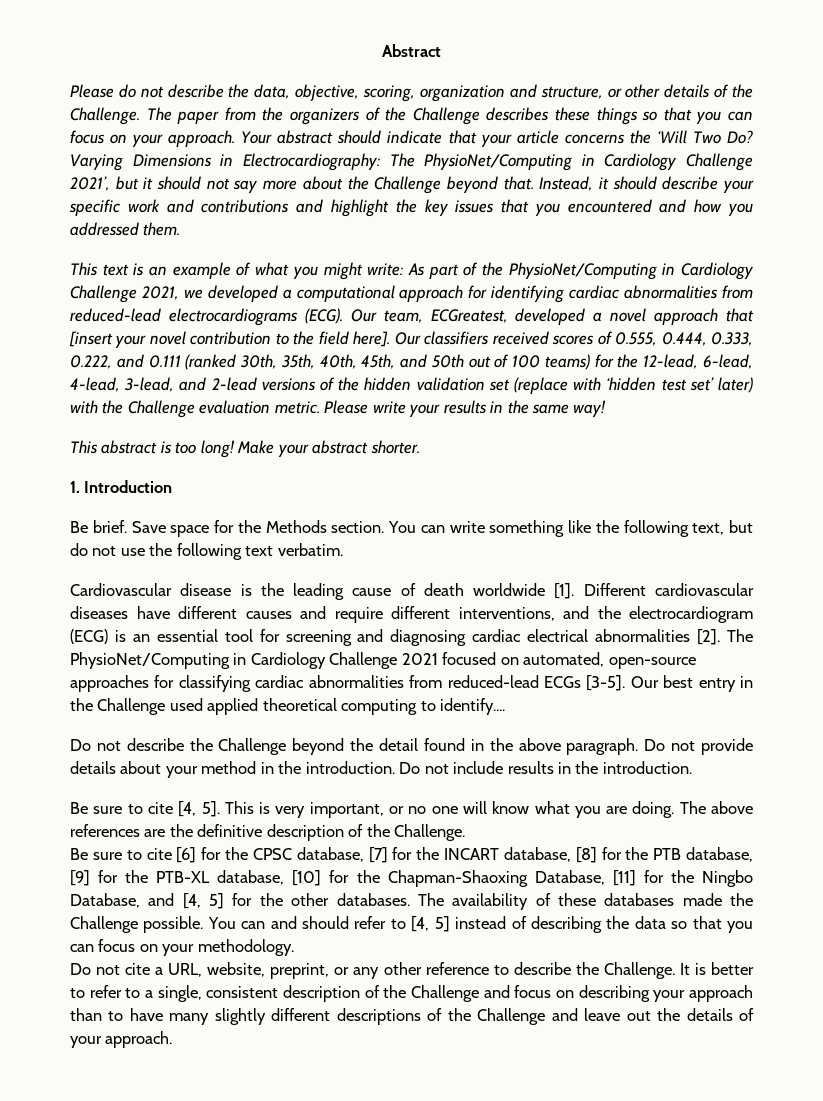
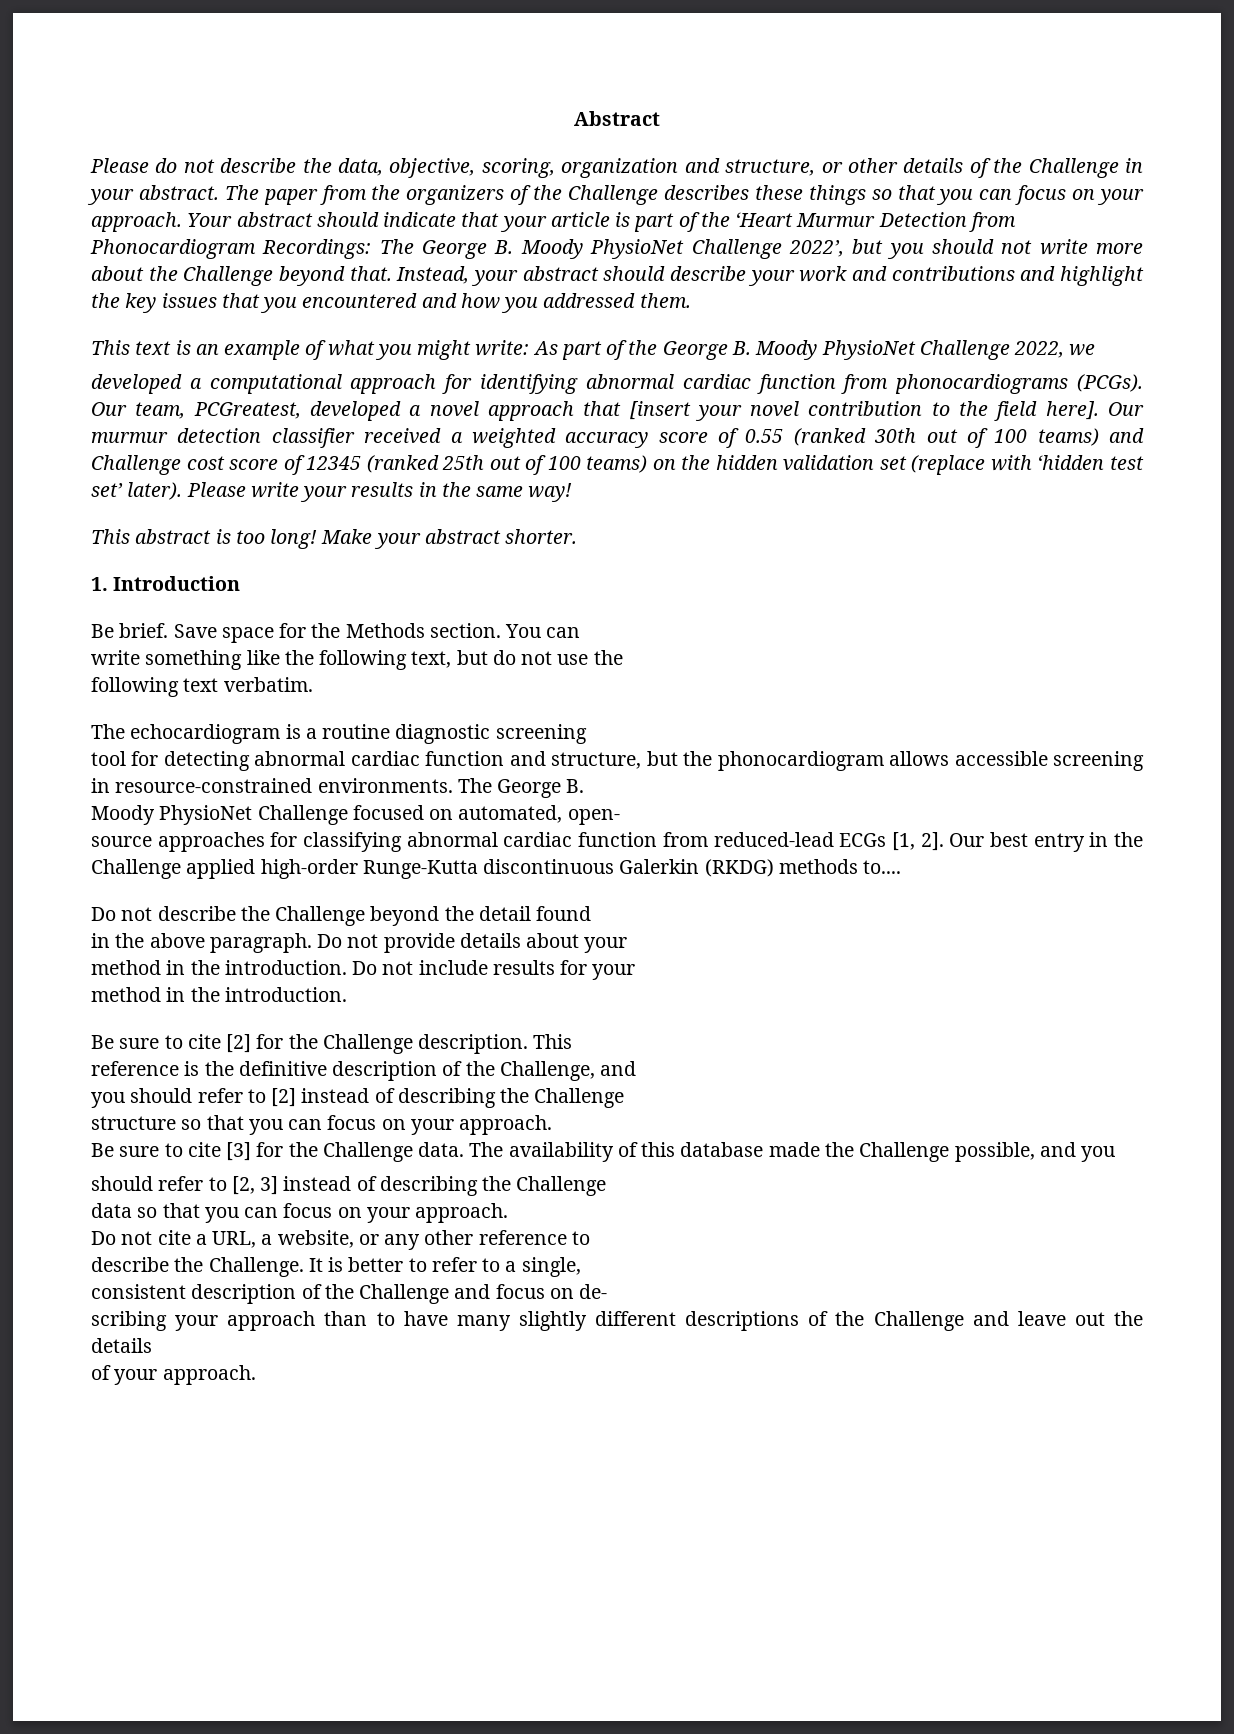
[70,107,140,125] Challenge. -> [1028,158,1143,178] [87,185,219,205] Challenge in your abstract.
[564,130,754,144] [70,153,753,171] [70,176,154,191] concerns the ‘Will Two Do? Varying Dimensions in Electrocardiography: The PhysioNet/Computing in Cardiology Challenge 2021’, but it -> [615,212,1016,232] [90,239,924,259] is part of the ‘Heart Murmur Detection from Phonocardiogram Recordings: The George B. Moody PhysioNet Challenge 2022’, but you
[233,180,259,193] say -> [1039,239,1088,255] write
[598,177,609,190] it -> [471,266,599,286] your abstract
[69,199,120,216] specific -> (795, 278) none
[508,262,754,280] [70,285,179,303] PhysioNet/Computing in Cardiology Challenge 2021, -> [662,340,1065,360] George B. Moody PhysioNet Challenge 2022,
(203, 294) none -> (1096, 350) //
[569,285,753,299] [70,308,343,326] cardiac abnormalities from reduced-lead electrocardiograms (ECG). -> [585,374,1144,394] abnormal cardiac function from phonocardiograms (PCGs).
[430,309,508,323] ECGreatest, -> [193,402,301,419] PCGreatest,
[424,331,754,346] [70,354,753,370] [70,377,335,392] classifiers received scores of 0.555, 0.444, 0.333, 0.222, and 0.111 (ranked 30th, 35th, 40th, 45th, and 50th out of 100 teams) for the 12-lead, 6-lead, 4-lead, 3-lead, and 2-lead versions of -> [91,428,1144,448] [91,455,676,475] murmur detection classifier received a weighted accuracy score of 0.55 (ranked 30th out of 100 teams) and Challenge cost score of 12345 (ranked 25th out of 100 teams) on
[718,377,754,393] [70,400,320,418] later) with the Challenge evaluation metric. -> [127,482,183,500] later).
(445, 529) none -> (581, 632) //
(173, 549) none -> (623, 657) //
[70,583,754,600] [70,606,753,623] [70,629,753,646] [70,652,438,669] Cardiovascular disease is the leading cause of death worldwide [1]. Different cardiovascular diseases have different causes and require different interventions, and the electrocardiogram (ECG) is an essential tool for screening and diagnosing cardiac electrical abnormalities [2]. The PhysioNet/Computing in Cardiology Challenge 2021 -> [91,724,587,744] [91,751,1144,771] [91,778,585,798] [91,805,348,825] The echocardiogram is a routine diagnostic screening // tool for detecting abnormal cardiac function and structure, but the phonocardiogram allows accessible screening in resource-constrained environments. The George B. // Moody PhysioNet Challenge
[608,657,696,669] open-source -> [567,809,620,825] [91,836,152,847] open- // source
[255,675,404,688] cardiac abnormalities -> [406,832,658,847] abnormal cardiac function
[586,675,626,691] [3-5]. -> [891,832,944,851] [1, 2].
[169,698,506,715] used applied theoretical computing to identify.... -> [186,859,902,879] applied high-order Runge-Kutta discontinuous Galerkin (RKDG) methods to....
(465, 744) none -> (592, 913) //
(198, 772) none -> (628, 945) //
(554, 767) none -> [560,960,636,980] [91,987,161,1002] for your // method
[178,801,753,818] [70,824,166,837] [4, 5]. This is very important, or no one will know what you are doing. The above references are -> [226,1034,573,1054] [91,1061,200,1076] [2] for the Challenge description. This // reference is
[394,824,466,841] [70,847,754,863] [70,870,754,887] [70,893,410,909] Challenge. // Be sure to cite [6] for the CPSC database, [7] for the INCART database, [8] for the PTB database, [9] for the PTB-XL database, [10] for the Chapman-Shaoxing Database, [11] for the Ningbo Database, and [4, 5] for the other databases. -> [499,1061,637,1081] [91,1088,625,1108] [91,1115,553,1135] [91,1142,465,1162] Challenge, and // you should refer to [2] instead of describing the Challenge // structure so that you can focus on your approach. // Be sure to cite [3] for the Challenge data.
[557,893,675,906] these databases -> [641,1142,764,1157] this database
[143,916,630,933] possible. You can and should refer to [4, 5] instead of describing the -> [954,1142,1116,1162] [91,1176,607,1196] possible, and you // should refer to [2, 3] instead of describing the Challenge //
[197,939,294,956] methodology. -> [415,1203,509,1223] approach.
[207,962,330,979] website, preprint, -> [261,1230,354,1248] a website,
(509, 970) none -> (590, 1238) //
(202, 993) none -> (581, 1267) //
[578,985,650,1002] describing -> [579,1284,608,1299] [91,1311,167,1331] de- // scribing
(733, 1014) none -> (152, 1345) //

